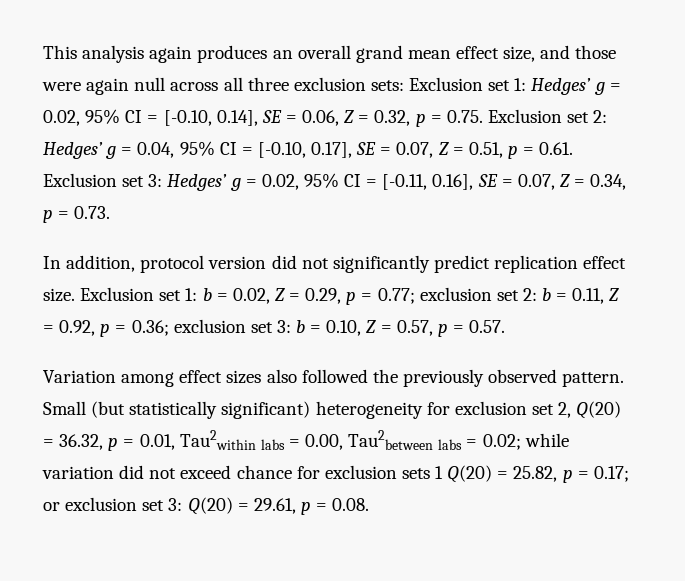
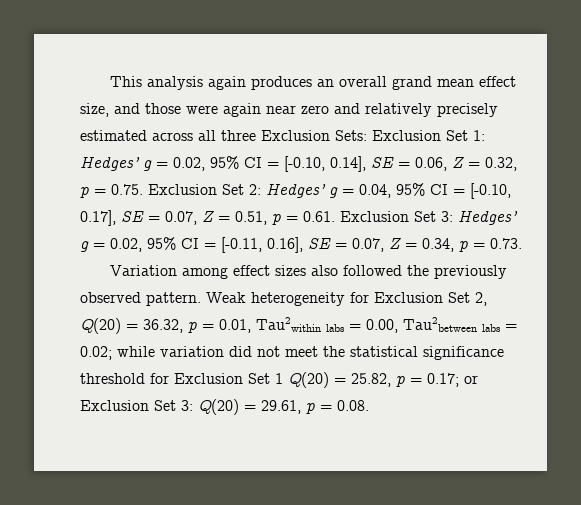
[134,77,511,91] null across all three exclusion sets: Exclusion set -> [266,103,498,117] [80,130,468,141] near zero and relatively precisely estimated across all three Exclusion Sets: Exclusion Set
[567,112,590,123] set -> [222,184,244,195] Set
[122,176,145,187] set -> [414,211,436,222] Set
[43,255,627,273] [43,287,620,305] [43,319,506,337] // In addition, protocol version did not significantly predict replication effect size. Exclusion set 1: b = 0.02, Z = 0.29, p = 0.77; exclusion set 2: b = 0.11, Z = 0.92, p = 0.36; exclusion set 3: b = 0.10, Z = 0.57, p = 0.57. -> (522, 243) none
[43,401,554,419] Small (but statistically significant) heterogeneity for exclusion set -> [206,292,470,306] Weak heterogeneity for Exclusion Set
[180,465,430,479] exceed chance for exclusion sets -> [285,346,504,360] [80,373,270,384] meet the statistical significance threshold for Exclusion Set
[65,497,165,511] exclusion set -> [80,400,176,411] Exclusion Set

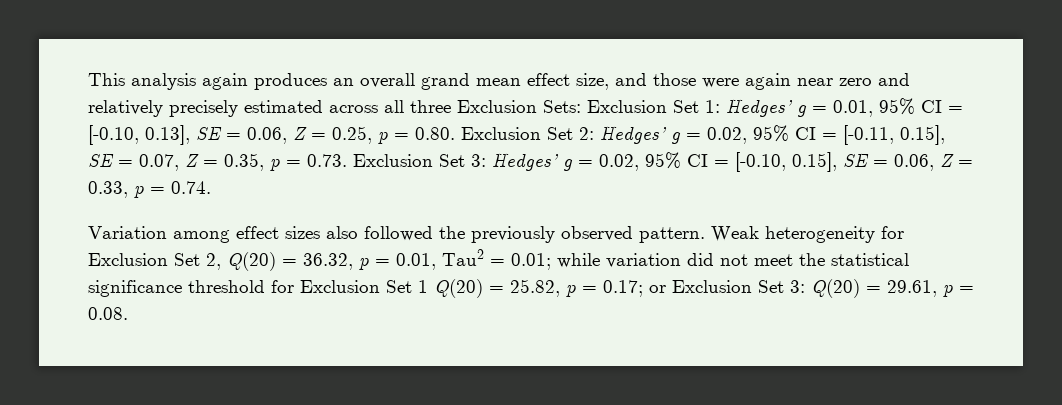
[173,156,517,172] [80,184,143,198] 0.02, 95% CI = [-0.10, 0.14], SE = 0.06, Z = 0.32, p = 0.75. -> [833,98,963,117] [88,125,455,145] 0.01, 95% CI = [-0.10, 0.13], SE = 0.06, Z = 0.25, p = 0.80.
[359,183,511,199] [80,210,335,226] 0.04, 95% CI = [-0.10, 0.17], SE = 0.07, Z = 0.51, p = 0.61. -> [707,125,945,145] [88,153,347,171] 0.02, 95% CI = [-0.11, 0.15], SE = 0.07, Z = 0.35, p = 0.73.
[221,237,522,253] [-0.11, 0.16], SE = 0.07, Z = 0.34, p = 0.73. -> [735,152,973,172] [88,181,211,198] [-0.10, 0.15], SE = 0.06, Z = 0.33, p = 0.74.
[256,317,517,333] [80,346,112,360] Tau2within labs = 0.00, Tau2between labs = 0.02; -> [442,249,551,270] Tau2 = 0.01;

